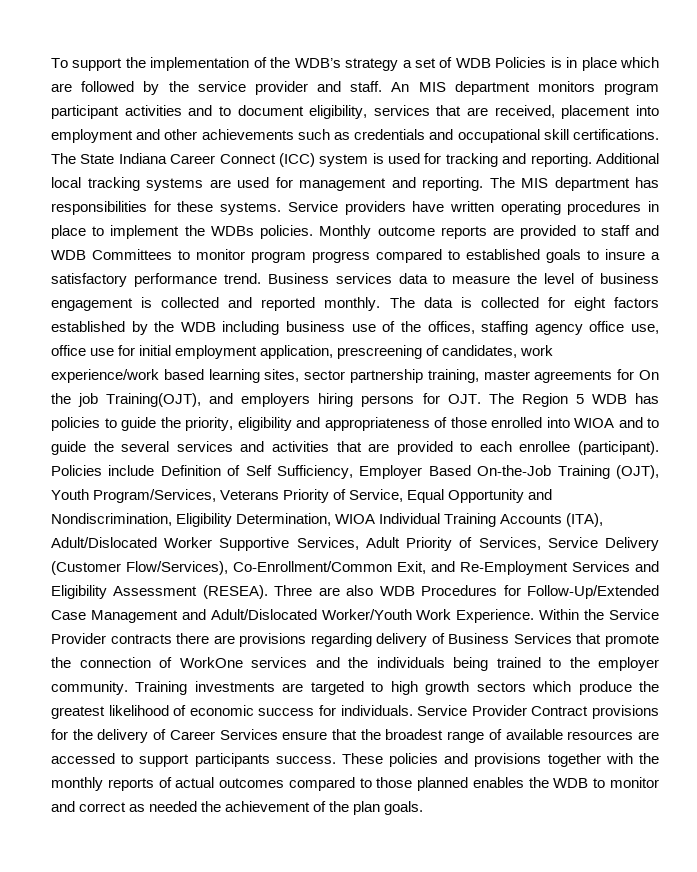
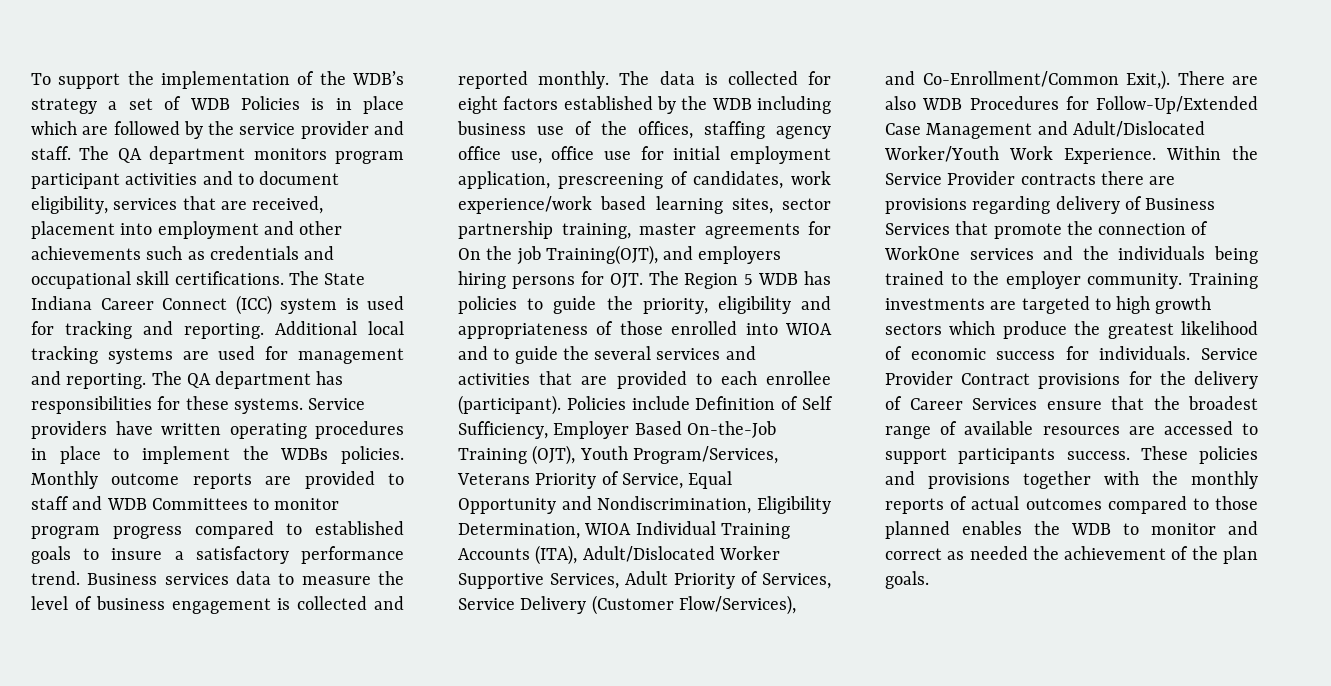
[391,82,446,92] An MIS -> [79,146,142,163] The QA
[521,178,548,188] MIS -> [186,373,211,388] QA
[233,561,659,575] [51,585,313,599] Co-Enrollment/Common Exit, and Re-Employment Services and Eligibility Assessment (RESEA). Three -> [885,70,1225,90] and Co-Enrollment/Common Exit,). There

